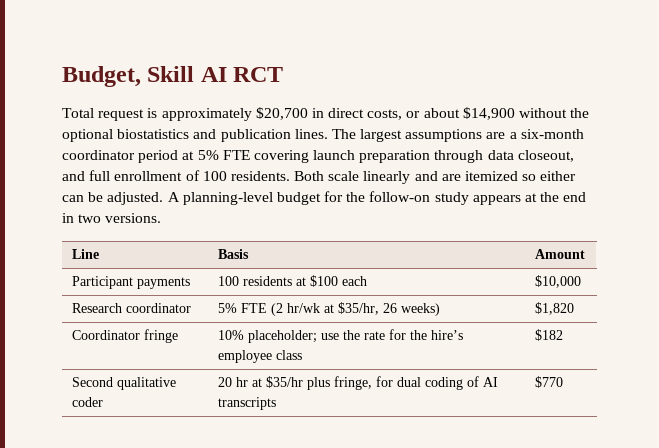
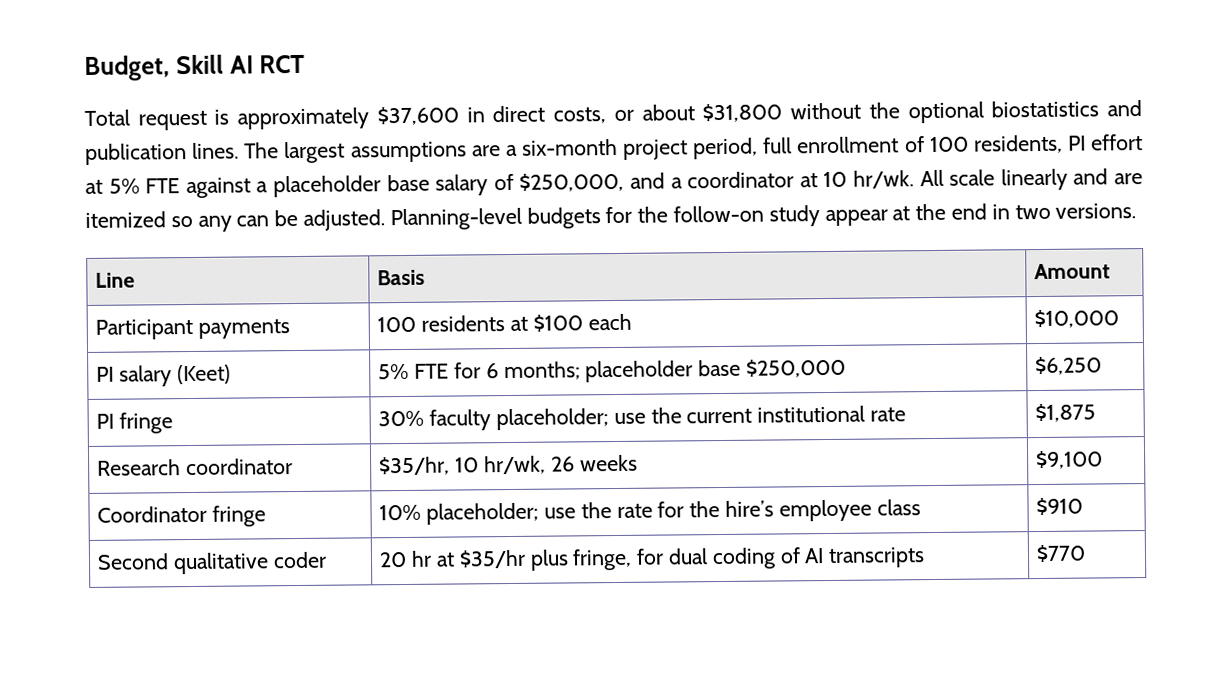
[255,107,308,120] $20,700 -> [376,106,459,126] $37,600
[462,107,515,120] $14,900 -> [702,103,783,123] $31,800
[62,150,574,163] [62,170,325,181] coordinator period at 5% FTE covering launch preparation through data closeout, and full enrollment of 100 residents. Both -> [623,134,1143,160] [85,169,944,199] project period, full enrollment of 100 residents, PI effort at 5% FTE against a placeholder base salary of $250,000, and a coordinator at 10 hr/wk. All
[540,171,577,181] either -> [197,215,232,232] any
[167,192,321,205] A planning-level budget -> [389,207,601,231] Planning-level budgets
[472,195,521,205] appears -> [824,209,888,227] appear
[71,303,191,313] [217,302,440,316] [534,302,574,315] Research coordinator | 5% FTE (2 hr/wk at $35/hr, 26 weeks) | $1,820 -> [96,364,231,387] [378,358,847,383] [1035,356,1103,376] [96,412,174,434] [378,405,907,431] [1035,403,1097,423] [97,458,294,476] [379,454,638,476] [1036,450,1104,470] PI salary (Keet) | 5% FTE for 6 months; placeholder base $250,000 | $6,250 // PI fringe | 30% faculty placeholder; use the current institutional rate | $1,875 // Research coordinator | $35/hr, 10 hr/wk, 26 weeks | $9,100
[534,329,563,341] $182 -> [1036,497,1084,516] $910

